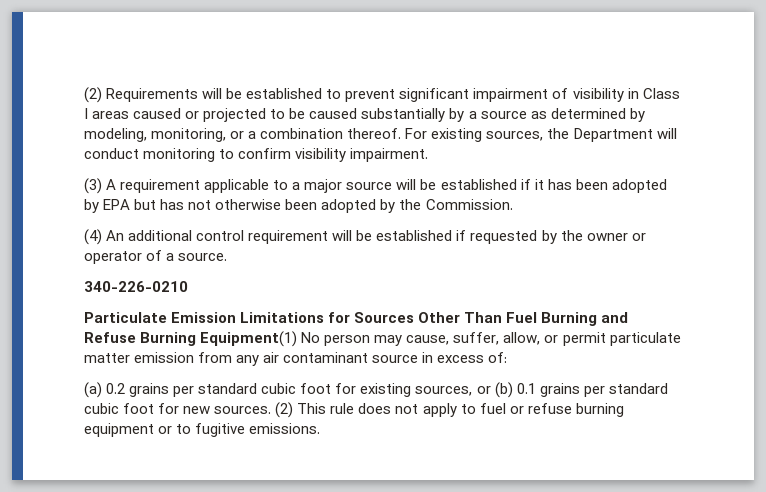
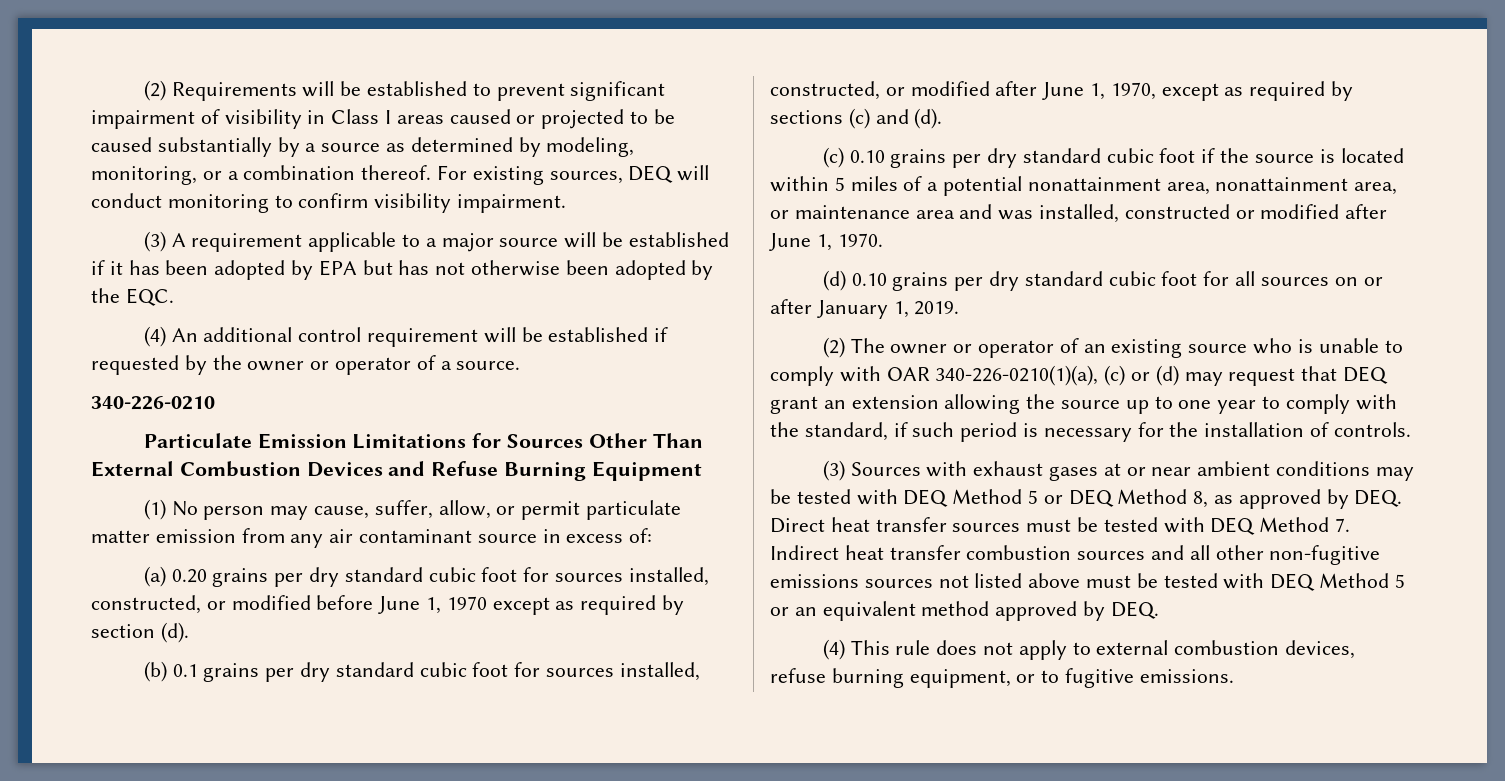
[547,128,653,142] the Department -> [628,165,674,183] DEQ
[425,199,513,210] Commission. -> [125,288,174,306] EQC.
[506,312,598,326] Fuel Burning -> [91,461,383,477] External Combustion Devices
[200,331,298,347] Equipment(1) -> [591,461,702,481] [143,499,166,520] Equipment // (1)
[106,383,491,397] 0.2 grains per standard cubic foot for existing sources, or -> [171,567,709,587] [91,595,685,615] [91,622,189,643] 0.20 grains per dry standard cubic foot for sources installed, constructed, or modified before June 1, 1970 except as required by section (d). //
[608,383,668,394] [84,402,294,418] standard cubic foot for new sources. (2) -> [300,662,700,682] [770,81,1354,101] [770,108,943,129] [822,147,1404,168] [770,176,1398,196] [770,204,1388,223] [769,233,883,251] [822,270,1383,291] [770,299,960,319] [822,337,1403,358] [770,365,1389,386] [770,394,1397,414] [770,422,1411,442] [822,460,1414,481] [770,489,1403,509] [770,517,1351,535] [770,545,1381,565] [770,573,1405,591] [770,601,1159,621] [822,639,845,660] dry standard cubic foot for sources installed, constructed, or modified after June 1, 1970, except as required by sections (c) and (d). // (c) 0.10 grains per dry standard cubic foot if the source is located within 5 miles of a potential nonattainment area, nonattainment area, or maintenance area and was installed, constructed or modified after June 1, 1970. // (d) 0.10 grains per dry standard cubic foot for all sources on or after January 1, 2019. // (2) The owner or operator of an existing source who is unable to comply with OAR 340-226-0210(1)(a), (c) or (d) may request that DEQ grant an extension allowing the source up to one year to comply with the standard, if such period is necessary for the installation of controls. // (3) Sources with exhaust gases at or near ambient conditions may be tested with DEQ Method 5 or DEQ Method 8, as approved by DEQ. Direct heat transfer sources must be tested with DEQ Method 7. Indirect heat transfer combustion sources and all other non-fugitive emissions sources not listed above must be tested with DEQ Method 5 or an equivalent method approved by DEQ. // (4)
[479,403,524,414] fuel or -> [1096,640,1356,659] external combustion devices,
[84,423,154,437] equipment -> [909,669,1011,688] equipment,

